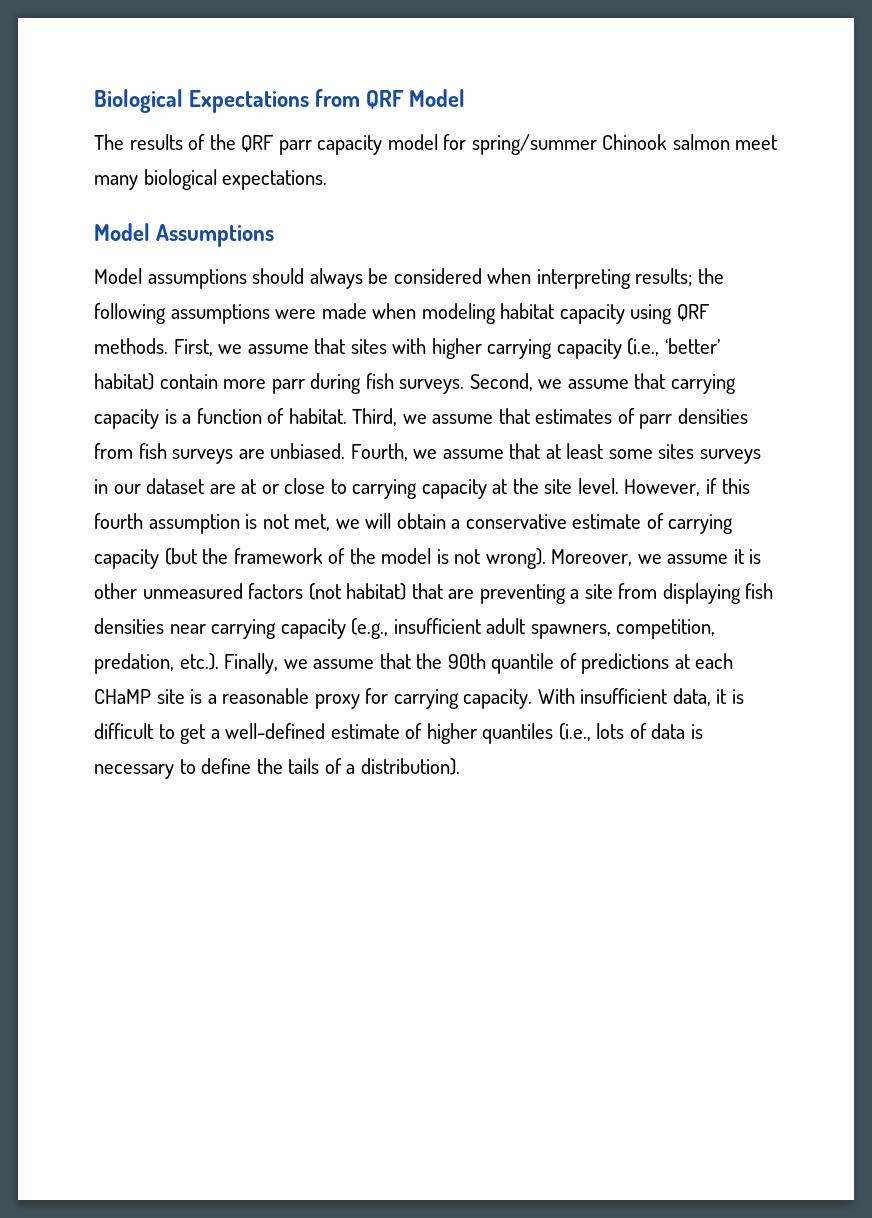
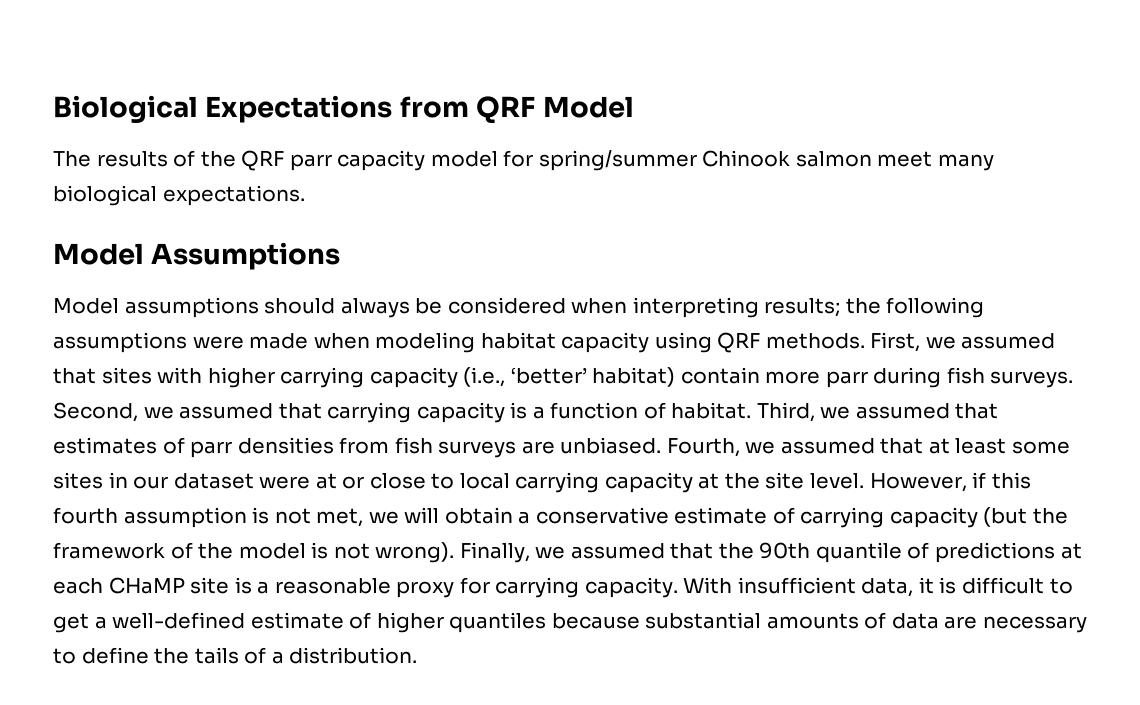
[247,344,309,354] assume -> [961,333,1056,349] assumed
[567,379,629,389] assume -> [179,403,274,419] assumed
[432,414,494,424] assume -> [855,403,950,419] assumed
[442,449,504,459] assume -> [780,438,875,454] assumed
[699,449,761,464] surveys -> (103, 480) none
[209,484,236,494] are -> [259,476,311,489] were
(347, 486) none -> [459,473,510,489] local
[551,549,762,566] [94,583,774,604] [94,618,716,639] [94,653,219,674] Moreover, we assume it is other unmeasured factors (not habitat) that are preventing a site from displaying fish densities near carrying capacity (e.g., insufficient adult spawners, competition, predation, etc.). -> (455, 552) none
[313,659,375,669] assume -> [570,543,665,559] assumed
[558,723,625,741] (i.e., lots -> [551,612,859,629] because substantial amounts
[690,724,703,739] is -> [944,616,978,629] are
[360,758,460,775] distribution). -> [289,647,418,664] distribution.

